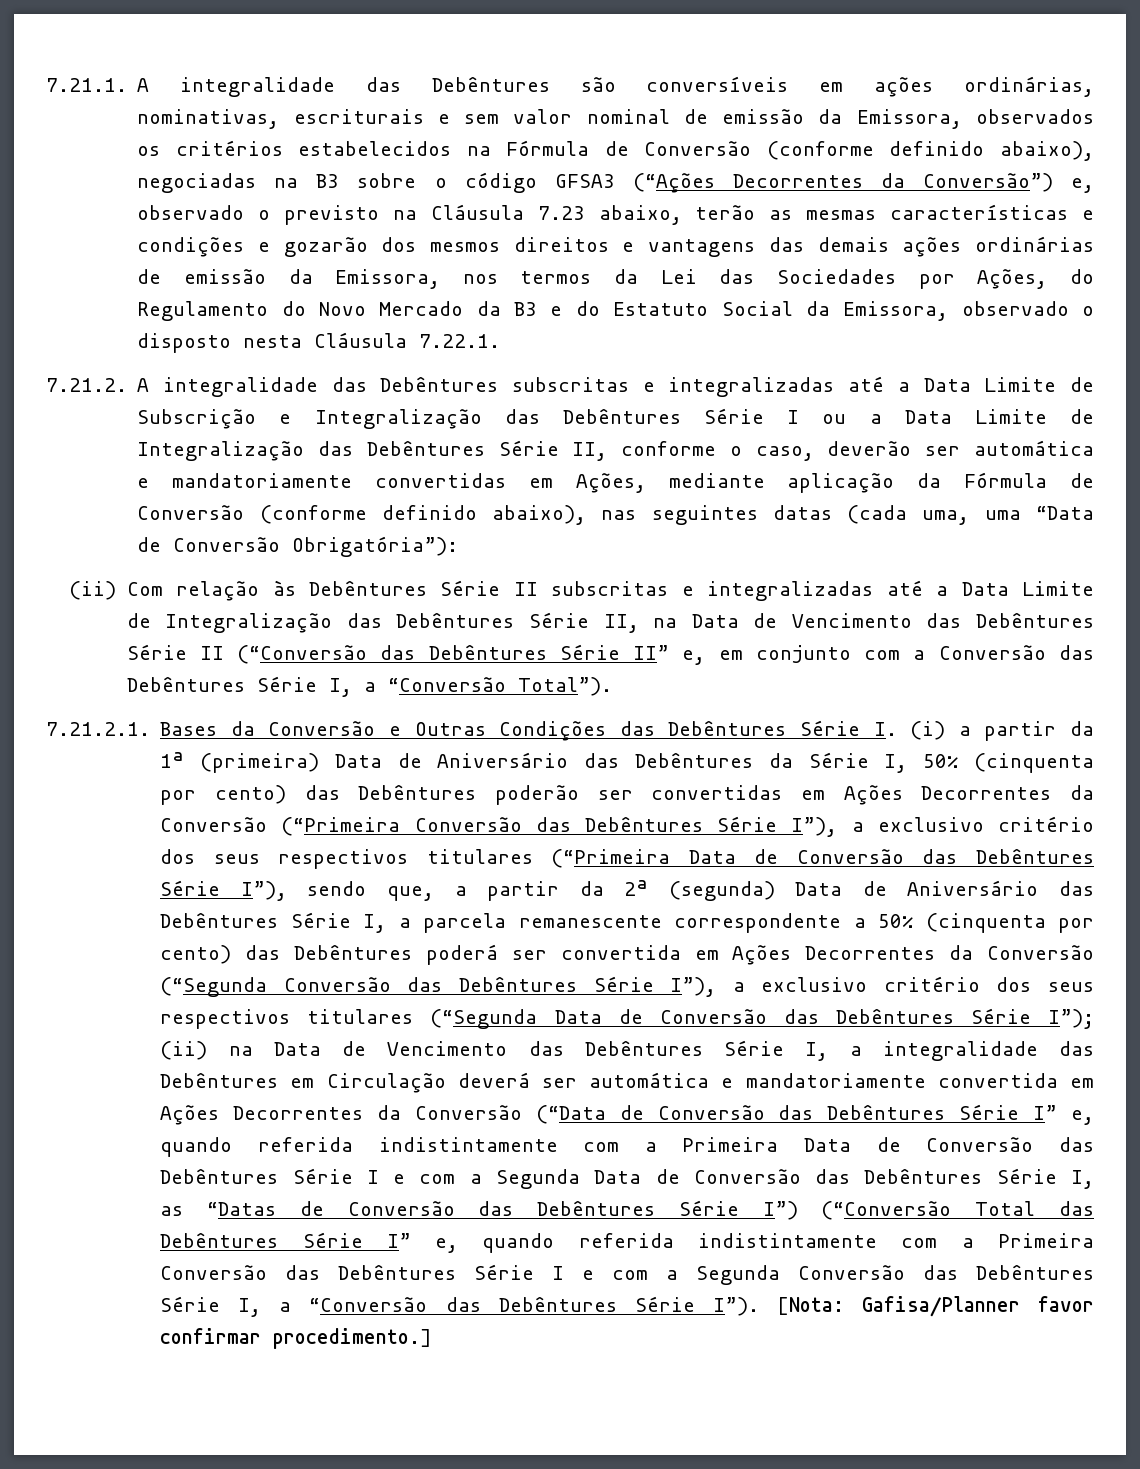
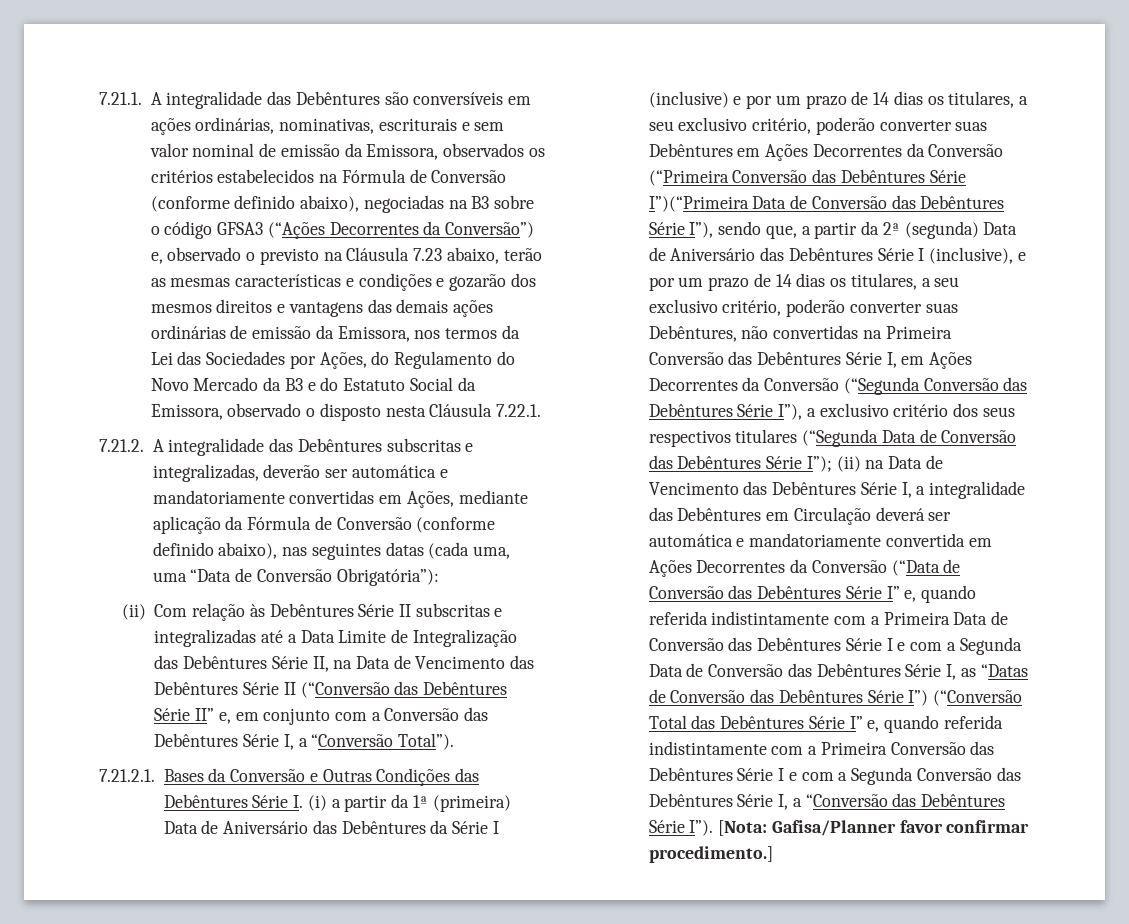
[668,376,1095,397] [137,408,1094,429] [137,440,814,461] integralizadas até a Data Limite de Subscrição e Integralização das Debêntures Série I ou a Data Limite de Integralização das Debêntures Série II, conforme o caso, -> [152,464,259,482] integralizadas,
[884,753,1094,773] [160,785,783,805] I, 50% (cinquenta por cento) das Debêntures poderão ser convertidas -> [492,821,499,834] [648,91,1028,109] [648,117,988,135] [648,143,733,157] I (inclusive) e por um prazo de 14 dias os titulares, a seu exclusivo critério, poderão converter suas Debêntures
[791,816,1094,837] [160,849,671,869] I”), a exclusivo critério dos seus respectivos titulares (“Primeira -> [648,196,749,212] I”)(“Primeira
[363,913,1095,933] [160,944,681,965] I, a parcela remanescente correspondente a 50% (cinquenta por cento) das Debêntures poderá ser convertida -> [918,247,1026,264] [648,273,960,291] [648,299,958,317] [648,325,952,342] [648,351,897,368] I (inclusive), e por um prazo de 14 dias os titulares, a seu exclusivo critério, poderão converter suas Debêntures, não convertidas na Primeira Conversão das Debêntures Série I,

